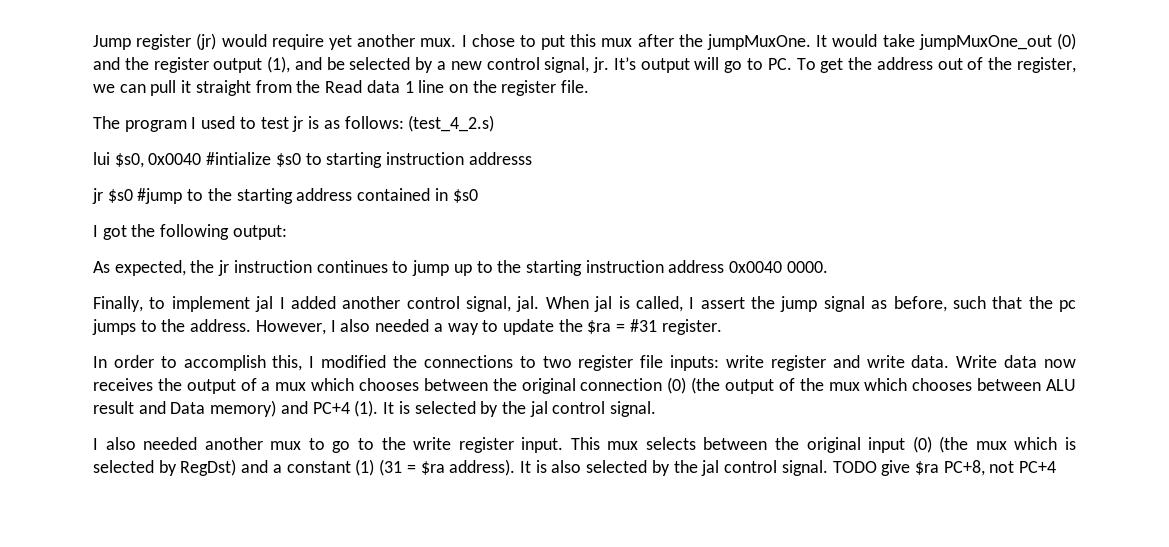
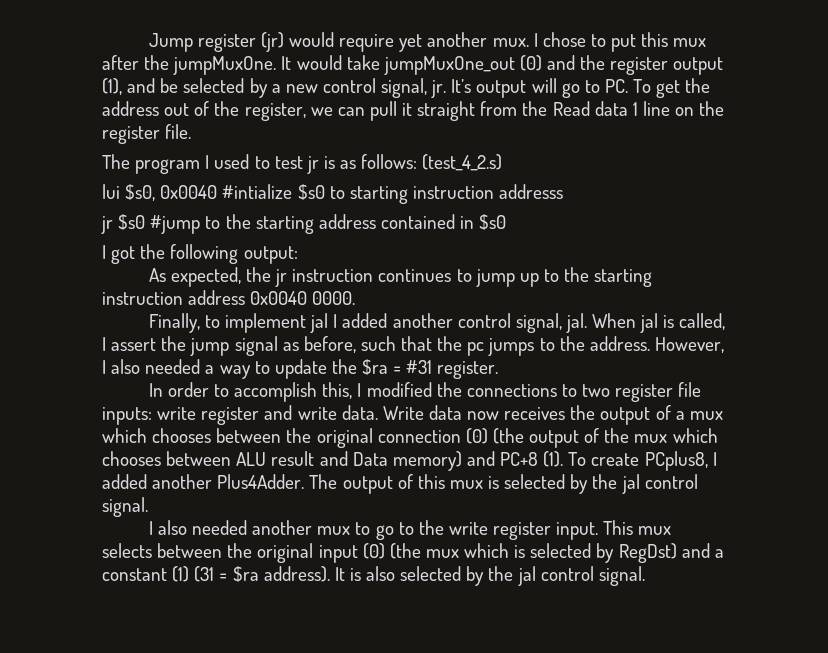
[312,400,395,417] PC+4 (1). It -> [500,451,717,471] [102,474,483,494] PC+8 (1). To create PCplus8, I added another Plus4Adder. The output of this mux
[832,460,1057,476] TODO give $ra PC+8, not PC+4 -> (645, 576) none

